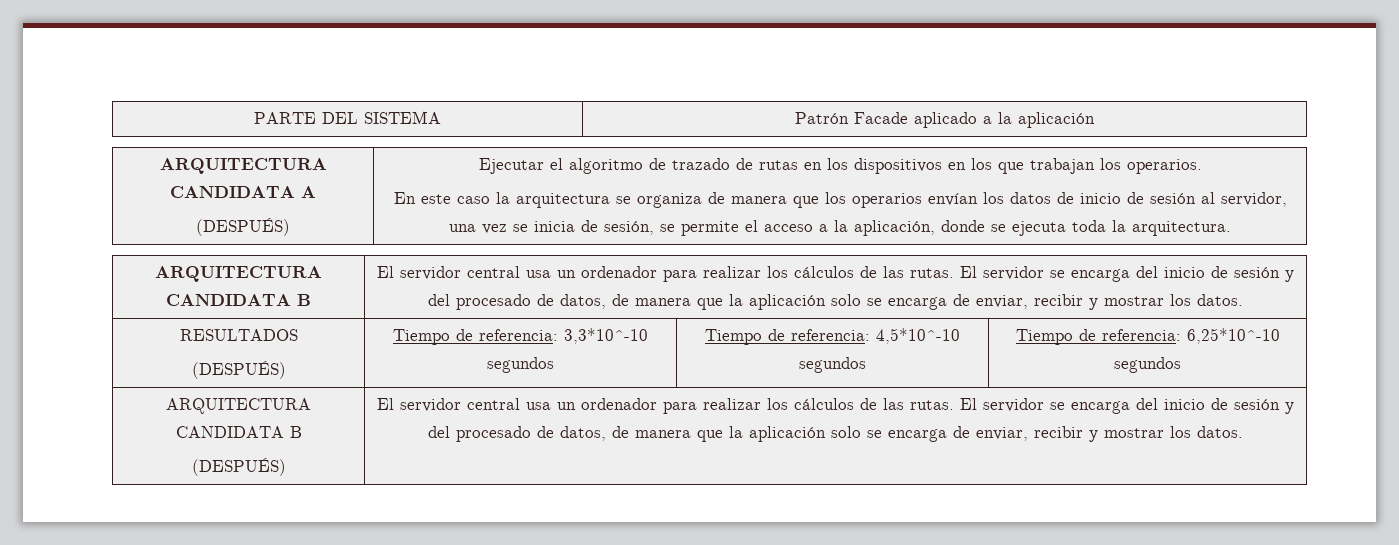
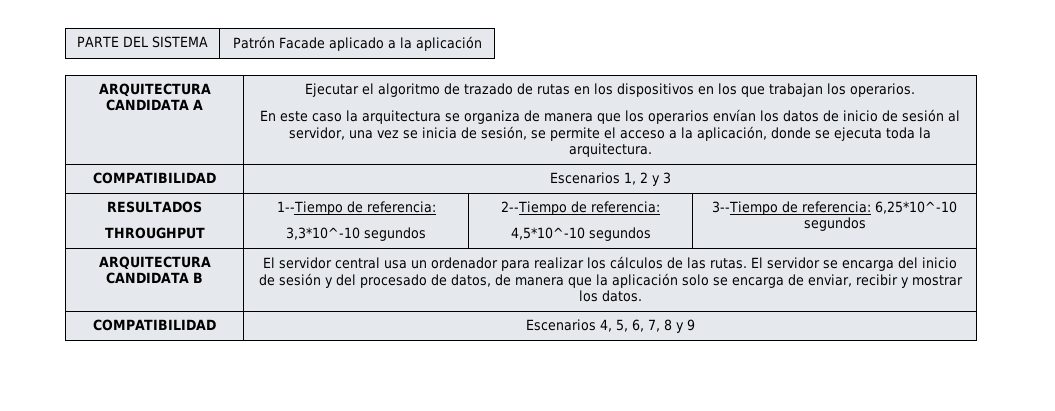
[196,218,290,236] // (DESPUÉS) -> (204, 104) none
(1231, 228) none -> [92,172,217,184] [549,172,671,186] [107,201,203,213] [104,227,205,239] [276,201,436,215] [286,227,426,241] [500,201,660,215] [510,227,651,241] [712,201,957,215] [803,217,866,231] // COMPATIBILIDAD | Escenarios 1, 2 y 3 // RESULTADOS // THROUGHPUT | 1--Tiempo de referencia: // 3,3*10^-10 segundos | 2--Tiempo de referencia: // 4,5*10^-10 segundos | 3--Tiempo de referencia: 6,25*10^-10 segundos
[179,329,298,341] [191,361,286,379] [393,328,648,345] [487,357,554,373] [705,328,960,345] [799,357,866,373] [1015,328,1280,345] [1114,357,1181,373] [166,398,311,414] [175,426,302,438] [191,458,286,476] [377,398,1294,414] [428,426,1243,442] RESULTADOS // (DESPUÉS) | Tiempo de referencia: 3,3*10^-10 segundos | Tiempo de referencia: 4,5*10^-10 segundos | Tiempo de referencia: 6,25*10^-10 segundos // ARQUITECTURA CANDIDATA B // (DESPUÉS) | El servidor central usa un ordenador para realizar los cálculos de las rutas. El servidor se encarga del inicio de sesión y del procesado de datos, de manera que la aplicación solo se encarga de enviar, recibir y mostrar los datos. -> [92,319,217,331] [525,319,695,333] COMPATIBILIDAD | Escenarios 4, 5, 6, 7, 8 y 9

